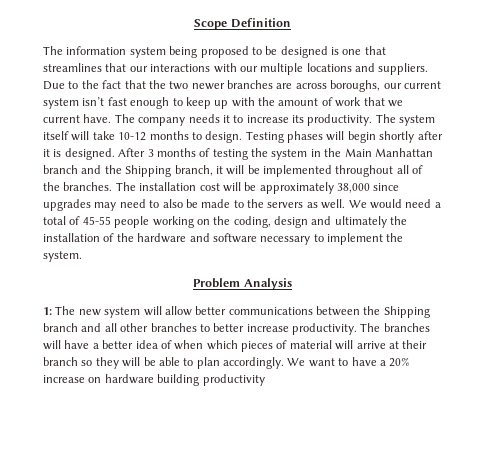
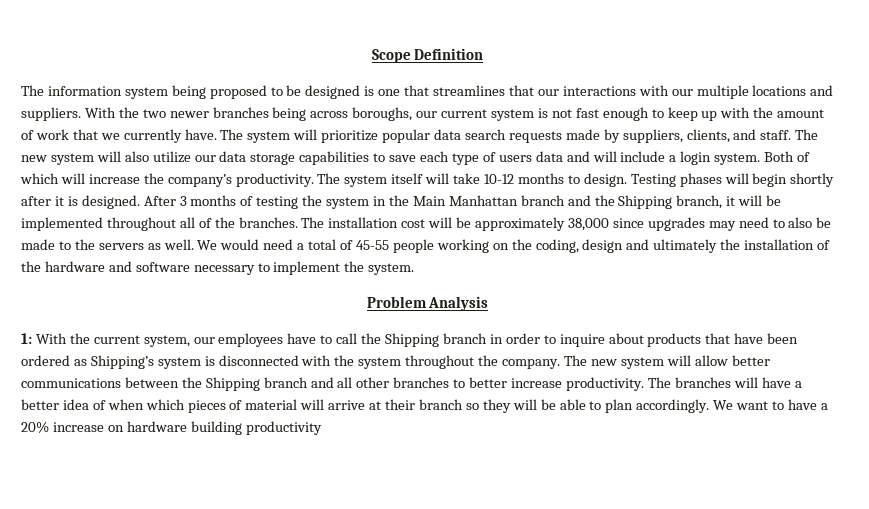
[43,80,146,90] Due to the fact that -> [84,107,116,118] With
[276,83,293,89] are -> [272,107,307,121] being
[82,97,105,106] isn’t -> [537,108,572,118] is not
[43,115,80,123] current -> [123,129,182,143] currently
[138,114,304,126] company needs it to increase its -> [247,129,819,143] [21,151,811,165] [20,173,232,187] system will prioritize popular data search requests made by suppliers, clients, and staff. The new system will also utilize our data storage capabilities to save each type of users data and will include a login system. Both of which will increase the company’s
(52, 311) none -> [35,333,799,347] [21,355,561,369] With the current system, our employees have to call the Shipping branch in order to inquire about products that have been ordered as Shipping’s system is disconnected with the system throughout the company.

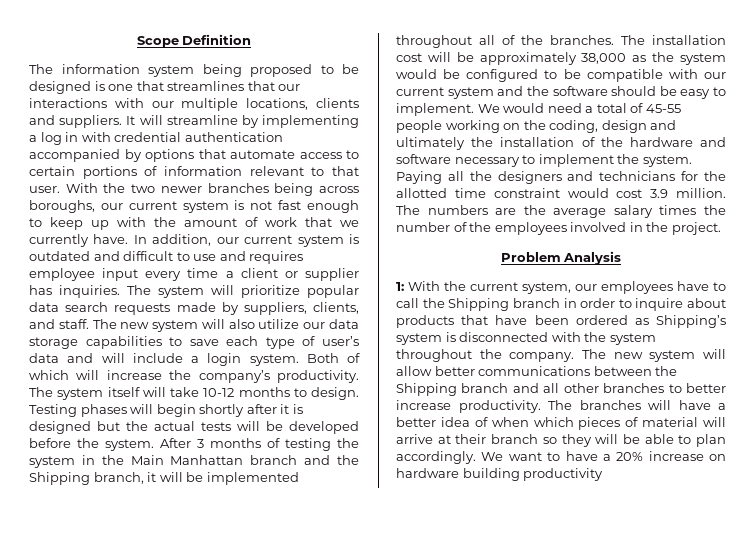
[752,85,834,96] [21,107,81,121] locations and suppliers. -> [246,98,359,110] [29,115,359,128] [29,132,283,145] [29,149,359,162] [29,166,359,179] [29,186,60,193] locations, clients and suppliers. It will streamline by implementing a log in with credential authentication accompanied by options that automate access to certain portions of information relevant to that user.
(217, 134) none -> [133,234,359,247] [29,251,304,264] [29,268,359,281] [29,285,120,298] In addition, our current system is outdated and difficult to use and requires employee input every time a client or supplier has inquiries.
[498,155,532,162] users -> [322,336,359,346] user’s
[81,195,140,209] designed. -> [29,421,359,434] [29,438,154,451] designed but the actual tests will be developed before the system.
[612,217,832,231] [21,239,194,250] since upgrades may need to also be made to the servers as well. -> [632,52,726,65] [396,69,726,82] [396,86,726,99] [396,103,474,116] as the system would be configured to be compatible with our current system and the software should be easy to implement.
(415, 269) none -> [396,171,726,184] [396,188,726,198] [396,205,726,218] [396,222,721,235] Paying all the designers and technicians for the allotted time constraint would cost 3.9 million. The numbers are the average salary times the number of the employees involved in the project.

